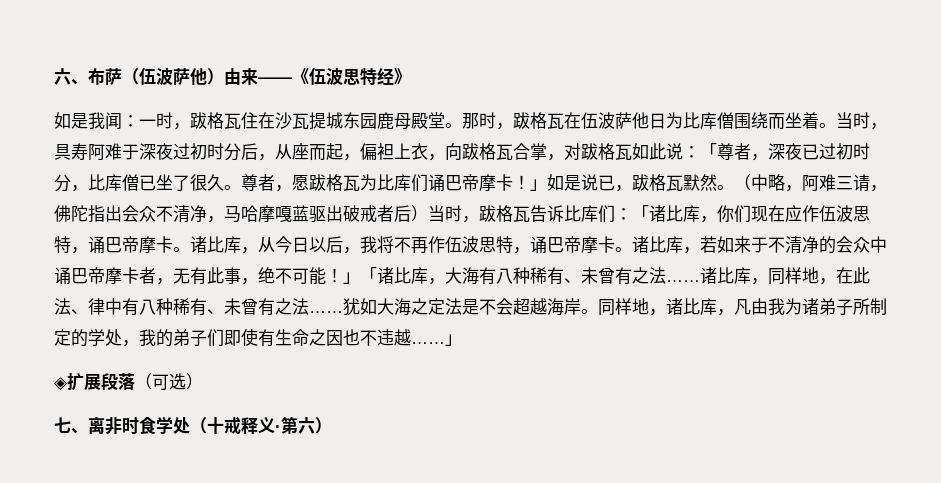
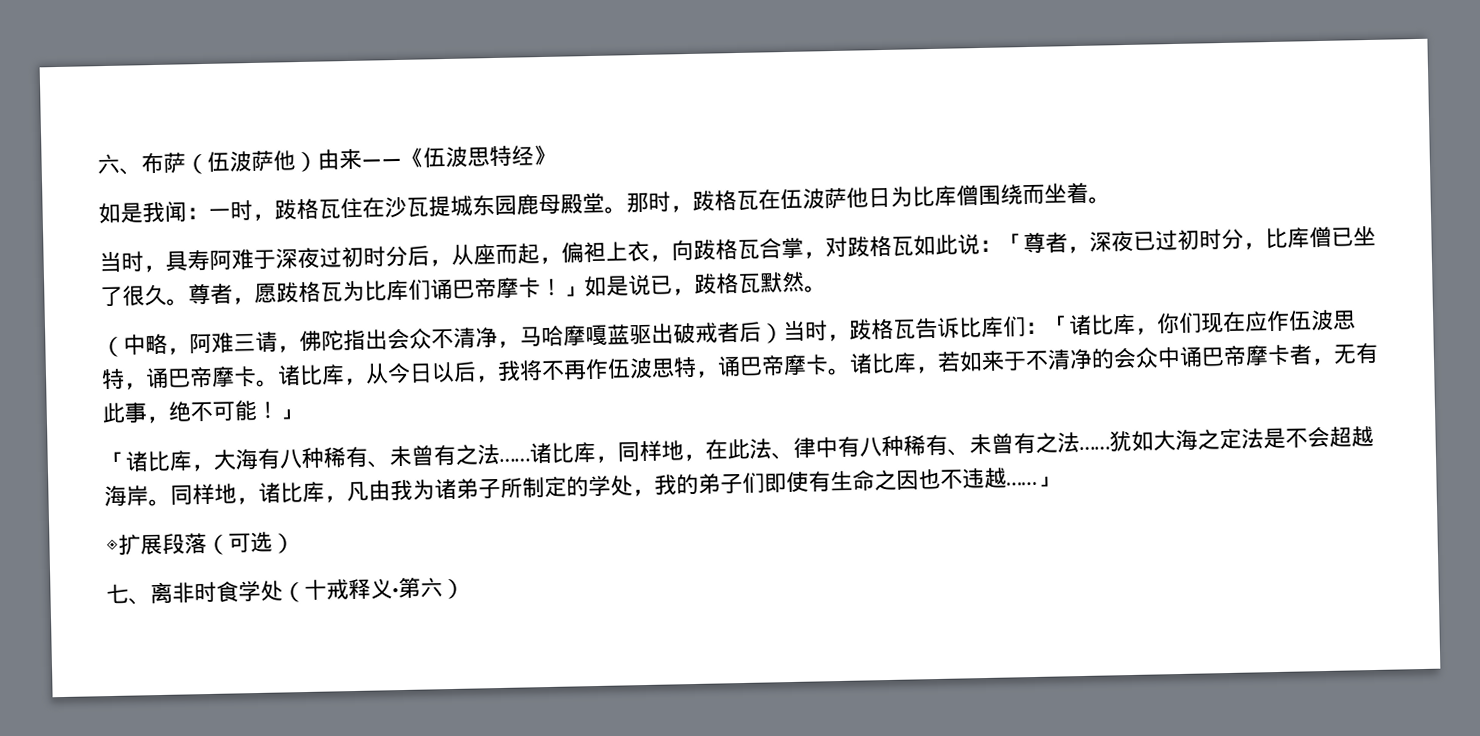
(836, 125) none -> (1111, 200) //
(734, 187) none -> (827, 289) //
(360, 278) none -> (301, 414) //

